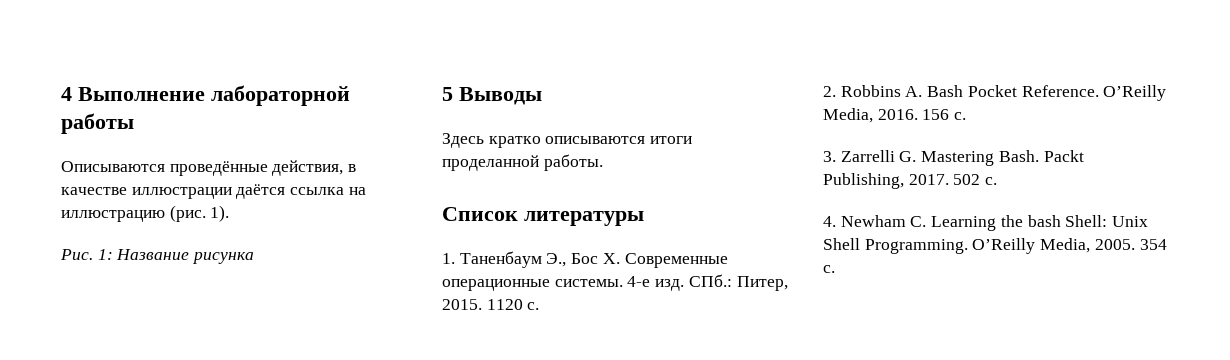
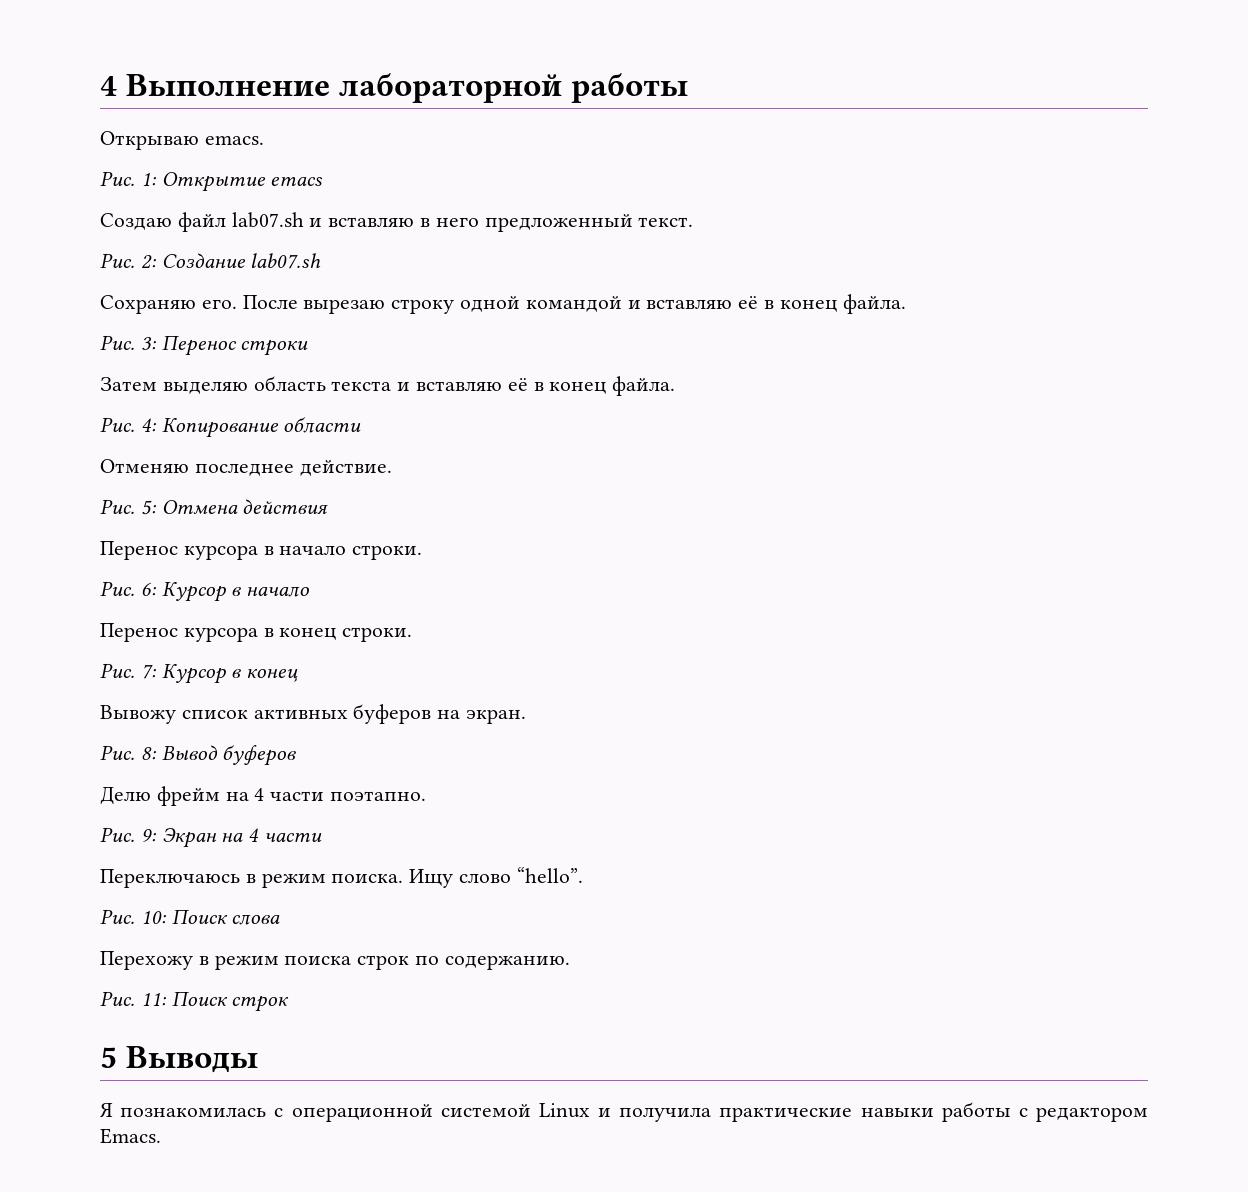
[61,160,357,176] [61,184,366,199] [61,205,230,222] [60,249,255,264] [442,87,542,105] [442,133,693,148] [442,154,603,171] [442,207,644,226] [442,251,728,268] [442,274,788,291] [442,299,540,310] [823,85,1167,101] [823,108,967,123] [823,150,1084,166] [823,173,998,189] [823,215,1149,231] [823,238,1167,254] [823,265,835,273] Описываются проведённые действия, в качестве иллюстрации даётся ссылка на иллюстрацию (рис. 1). // Рис. 1: Название рисунка // 5 Выводы // Здесь кратко описываются итоги проделанной работы. // Список литературы // 1. Таненбаум Э., Бос Х. Современные операционные системы. 4-е изд. СПб.: Питер, 2015. 1120 с. // 2. Robbins A. Bash Pocket Reference. O’Reilly Media, 2016. 156 с. // 3. Zarrelli G. Mastering Bash. Packt Publishing, 2017. 502 с. // 4. Newham C. Learning the bash Shell: Unix Shell Programming. O’Reilly Media, 2005. 354 с. -> [100,131,264,150] [100,171,324,192] [100,212,694,232] [100,253,322,269] [100,294,906,314] [100,335,309,356] [100,376,676,396] [100,417,362,438] [100,459,392,476] [100,499,329,515] [100,541,423,560] [100,581,310,602] [100,623,413,642] [100,663,299,684] [100,704,527,724] [100,745,297,766] [100,786,427,806] [100,827,323,848] [100,867,583,888] [100,909,281,925] [100,951,570,970] [100,991,290,1012] [100,1046,259,1073] [100,1102,1148,1122] [100,1128,161,1144] Открываю emacs. // Рис. 1: Открытие emacs // Создаю файл lab07.sh и вставляю в него предложенный текст. // Рис. 2: Создание lab07.sh // Сохраняю его. После вырезаю строку одной командой и вставляю её в конец файла. // Рис. 3: Перенос строки // Затем выделяю область текста и вставляю её в конец файла. // Рис. 4: Копирование области // Отменяю последнее действие. // Рис. 5: Отмена действия // Перенос курсора в начало строки. // Рис. 6: Курсор в начало // Перенос курсора в конец строки. // Рис. 7: Курсор в конец // Вывожу список активных буферов на экран. // Рис. 8: Вывод буферов // Делю фрейм на 4 части поэтапно. // Рис. 9: Экран на 4 части // Переключаюсь в режим поиска. Ищу слово “hello”. // Рис. 10: Поиск слова // Перехожу в режим поиска строк по содержанию. // Рис. 11: Поиск строк // 5 Выводы // Я познакомилась с операционной системой Linux и получила практические навыки работы с редактором Emacs.

